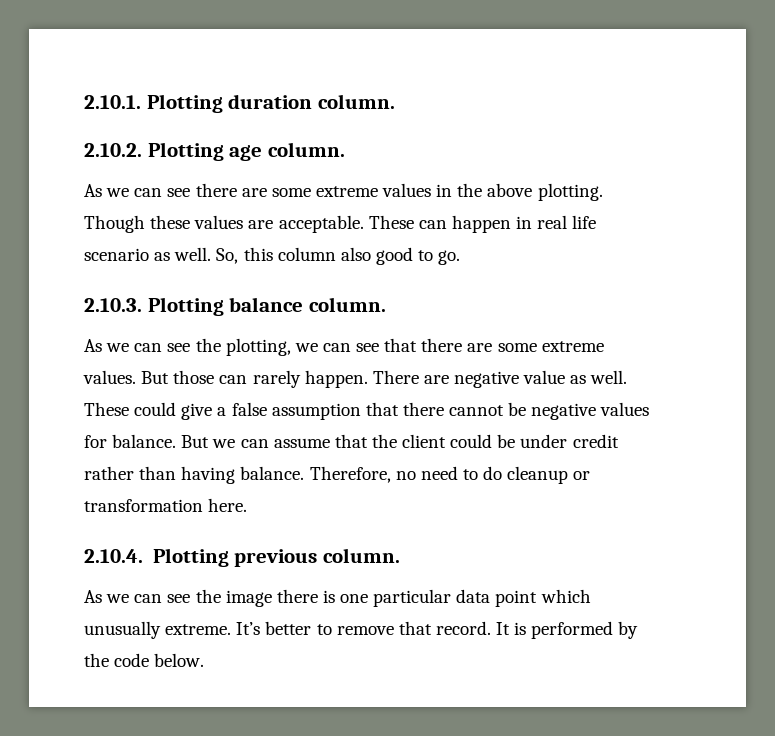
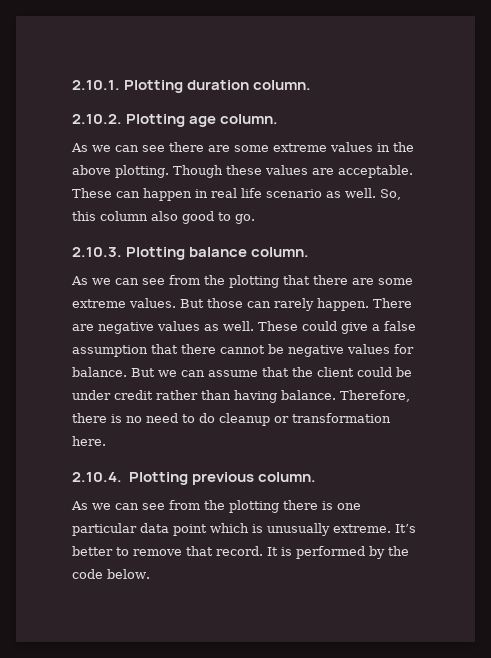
[195,338,380,356] the plotting, we can see -> [169,275,279,288] from the plotting
[523,370,566,384] value -> [157,321,200,331] values
(391, 474) none -> [72,413,122,423] there is
[195,589,272,607] the image -> [169,500,279,513] from the plotting
(591, 596) none -> [252,524,263,533] is

